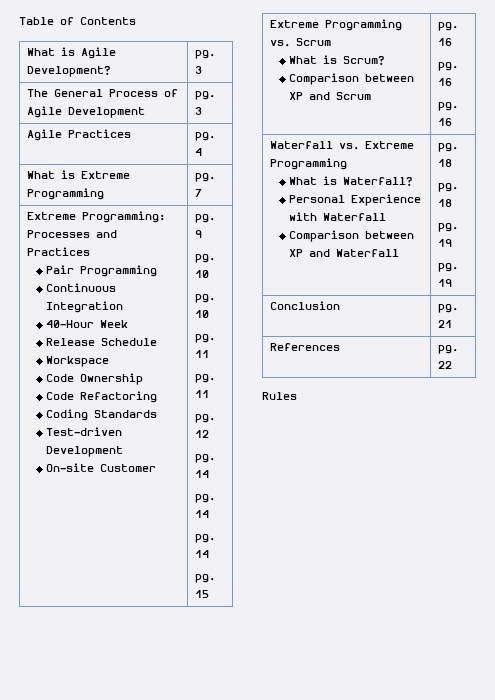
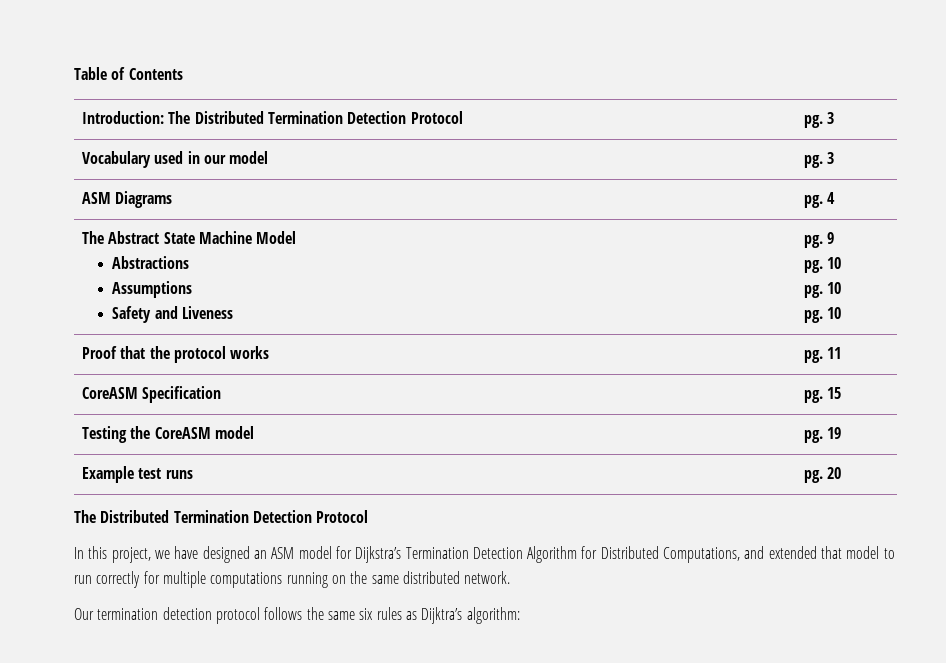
[26,47,116,59] [26,66,110,77] [194,50,215,59] [194,66,202,74] [26,89,178,97] [26,106,145,118] [194,91,215,100] [194,107,202,115] [26,129,131,141] What is Agile Development? | pg. 3 // The General Process of Agile Development | pg. 3 // Agile Practices -> [81,111,463,124] [803,112,835,128] [81,151,269,168] [803,152,835,168] [81,191,173,208] Introduction: The Distributed Termination Detection Protocol | pg. 3 // Vocabulary used in our model | pg. 3 // ASM Diagrams
[26,170,130,179] [26,188,104,200] [194,173,215,182] [194,189,202,197] [26,211,165,223] [26,230,117,238] [26,247,90,256] [46,265,158,277] [46,283,117,292] [46,301,124,313] [46,320,129,328] [46,338,158,346] [46,356,110,367] [46,373,144,385] [46,391,158,403] [46,409,158,421] [46,427,123,436] [46,446,124,457] [46,463,157,472] What is Extreme Programming | pg. 7 // Extreme Programming: Processes and Practices // Pair Programming // Continuous Integration // 40-Hour Week // Release Schedule // Workspace // Code Ownership // Code Refactoring // Coding Standards // Test-driven Development // On-site Customer -> [81,231,297,244] [112,256,190,269] [112,281,193,298] [112,306,233,323] The Abstract State Machine Model // Abstractions // Assumptions // Safety and Liveness
[194,350,209,358] [194,374,215,383] [194,390,209,398] [194,414,215,423] [194,430,209,438] [194,454,215,463] [194,470,209,478] [194,494,215,503] [194,510,209,518] [194,534,215,543] [194,550,209,558] [194,574,215,583] [194,590,209,598] [269,19,402,31] [269,38,331,47] [289,55,385,65] [289,73,415,85] [289,92,372,100] [437,22,458,31] [437,38,452,46] [437,62,458,71] [437,78,452,86] [437,102,458,111] [437,118,452,126] [269,141,414,150] [269,158,347,170] [289,176,413,186] [289,194,422,206] [289,212,387,221] [289,230,415,242] [289,249,400,257] [437,143,458,152] [437,159,452,167] [437,183,458,192] [437,199,452,207] [437,223,458,232] [437,239,452,247] [437,263,458,272] [437,279,452,287] [269,301,340,310] [437,304,458,313] [437,320,452,328] [269,343,340,351] [437,345,458,354] [437,361,452,369] [262,392,297,400] 11 // pg. 11 // pg. 12 // pg. 14 // pg. 14 // pg. 14 // pg. 15 // Extreme Programming vs. Scrum // What is Scrum? // Comparison between XP and Scrum | pg. 16 // pg. 16 // pg. 16 // Waterfall vs. Extreme Programming // What is Waterfall? // Personal Experience with Waterfall // Comparison between XP and Waterfall | pg. 18 // pg. 18 // pg. 19 // pg. 19 // Conclusion | pg. 21 // References | pg. 22 // Rules -> [827,307,842,319] [81,346,270,363] [803,347,842,363] [81,386,222,403] [803,387,842,403] [81,426,254,443] [803,427,842,443] [81,466,193,483] [803,467,842,483] [74,510,369,523] [74,546,895,563] [74,571,511,588] [74,607,520,624] 10 // Proof that the protocol works | pg. 11 // CoreASM Specification | pg. 15 // Testing the CoreASM model | pg. 19 // Example test runs | pg. 20 // The Distributed Termination Detection Protocol // In this project, we have designed an ASM model for Dijkstra’s Termination Detection Algorithm for Distributed Computations, and extended that model to run correctly for multiple computations running on the same distributed network. // Our termination detection protocol follows the same six rules as Dijktra’s algorithm:

